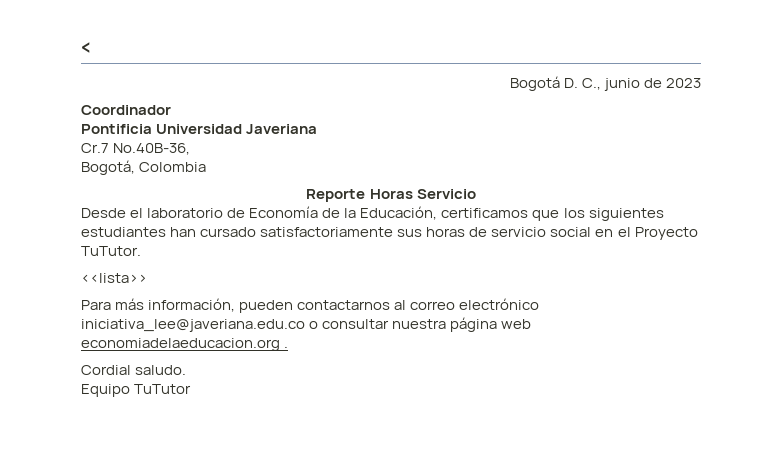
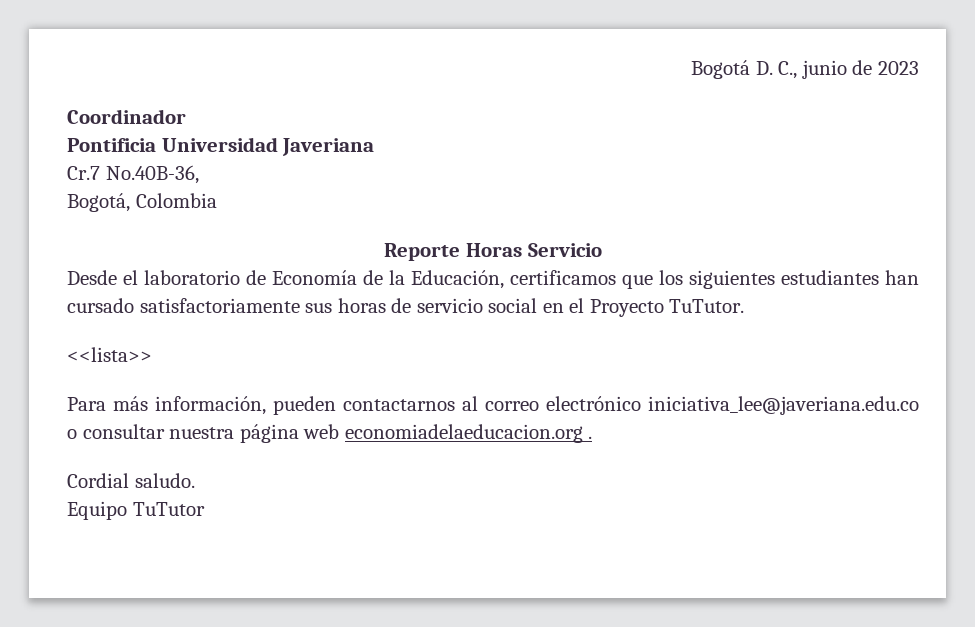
[81,42,90,55] < // -> (691, 69) none

